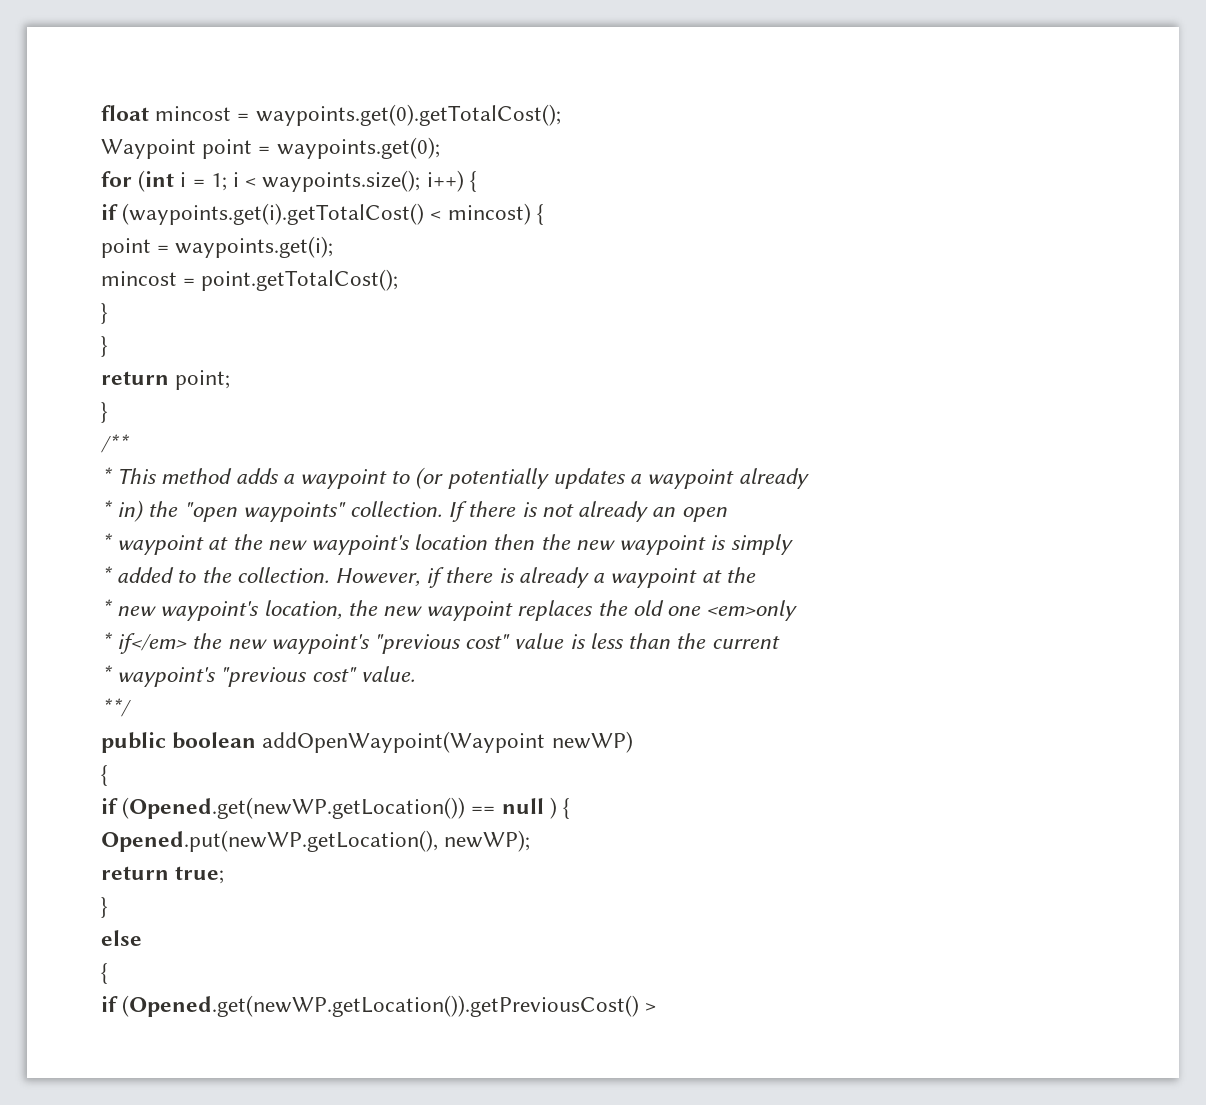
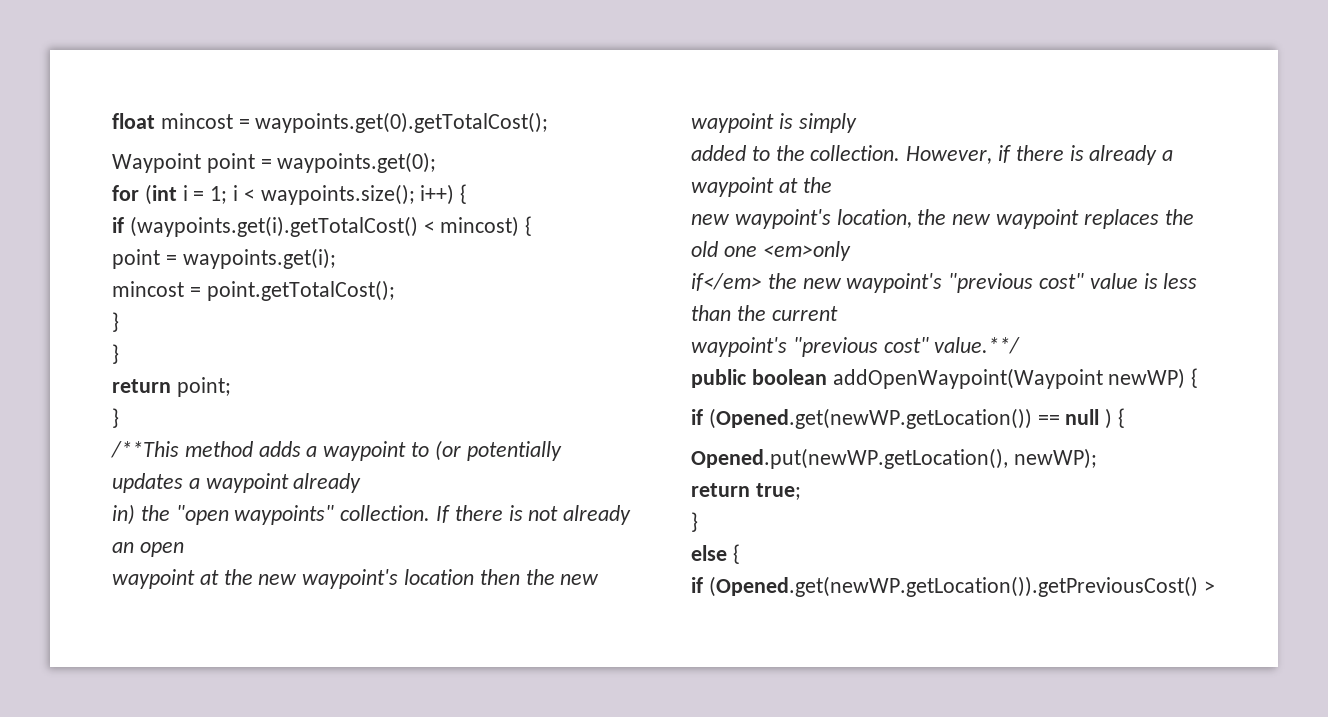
[101,434,130,453] [101,467,158,484] /** // * This -> [111,441,179,458] /**This
[101,500,113,517] * -> (362, 483) none
[101,533,113,550] * -> (184, 549) none
[101,566,113,583] * -> (857, 123) none
[101,599,113,616] * -> (832, 185) none
[101,632,113,649] * -> (851, 251) none
[101,665,415,687] [101,698,131,717] * waypoint's "previous cost" value. // **/ -> [691,337,1021,357] waypoint's "previous cost" value.**/
(633, 742) // -> (1186, 378) none
(142, 938) // -> (727, 553) none

